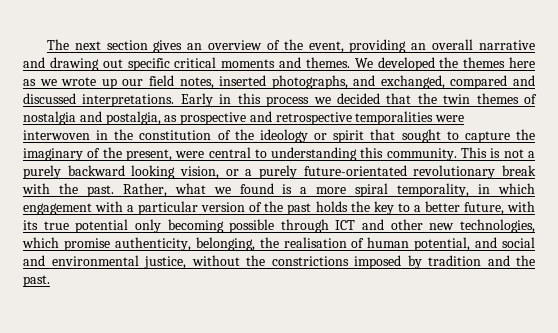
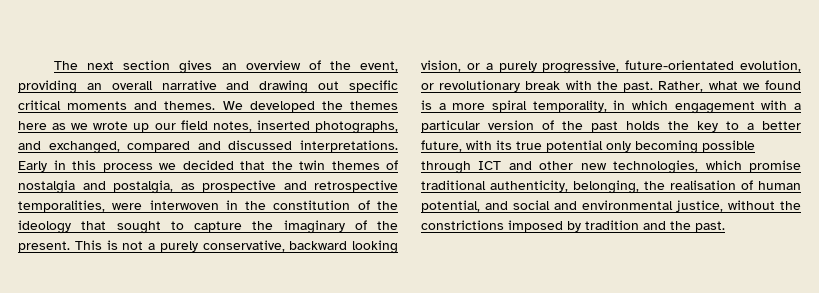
[355,111,434,125] temporalities -> [18,200,105,212] temporalities,
[314,130,365,143] or spirit -> (71, 227) none
[125,147,457,161] present, were central to understanding this community. -> [18,241,70,252] present.
(61, 172) none -> [202,240,285,252] conservative,
[303,165,407,176] future-orientated -> [542,60,801,74] [421,83,434,90] progressive, future-orientated evolution, or
(110, 244) none -> [421,180,486,190] traditional

